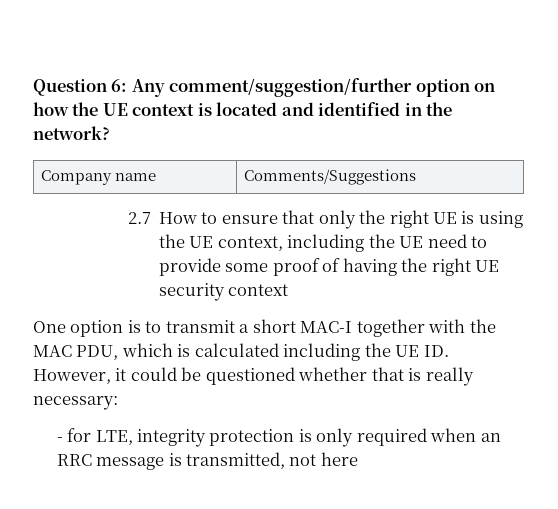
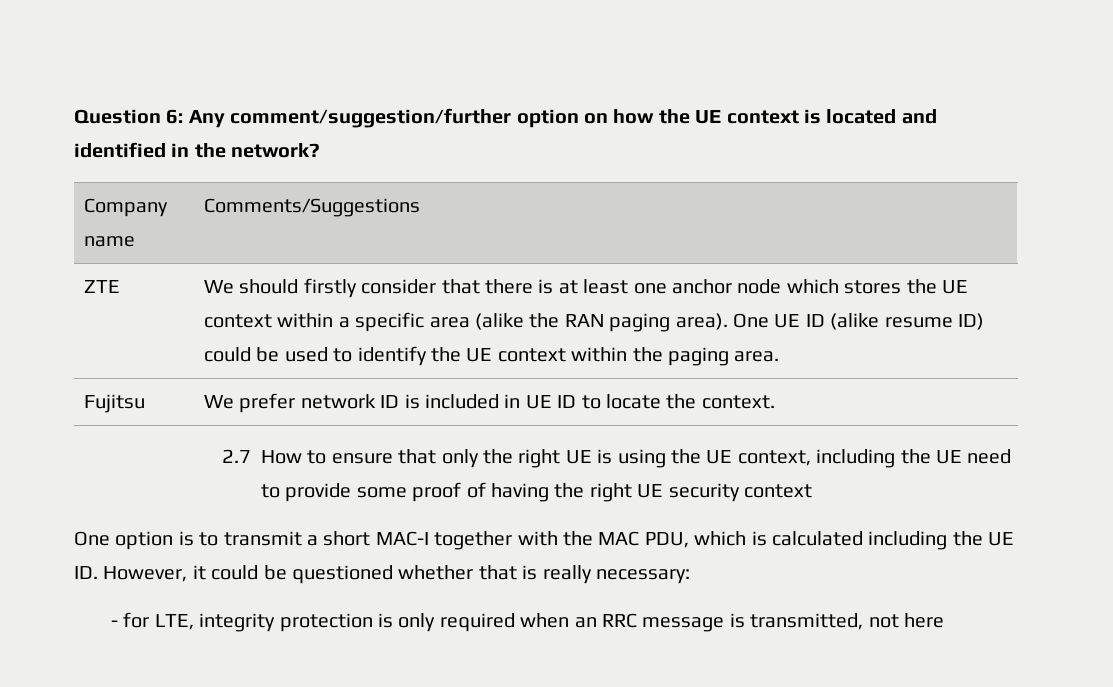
(417, 177) none -> [84,280,121,293] [204,278,969,298] [204,312,985,332] [204,346,780,366] [84,394,146,413] [204,393,775,413] // ZTE | We should firstly consider that there is at least one anchor node which stores the UE context within a specific area (alike the RAN paging area). One UE ID (alike resume ID) could be used to identify the UE context within the paging area. // Fujitsu | We prefer network ID is included in UE ID to locate the context.

